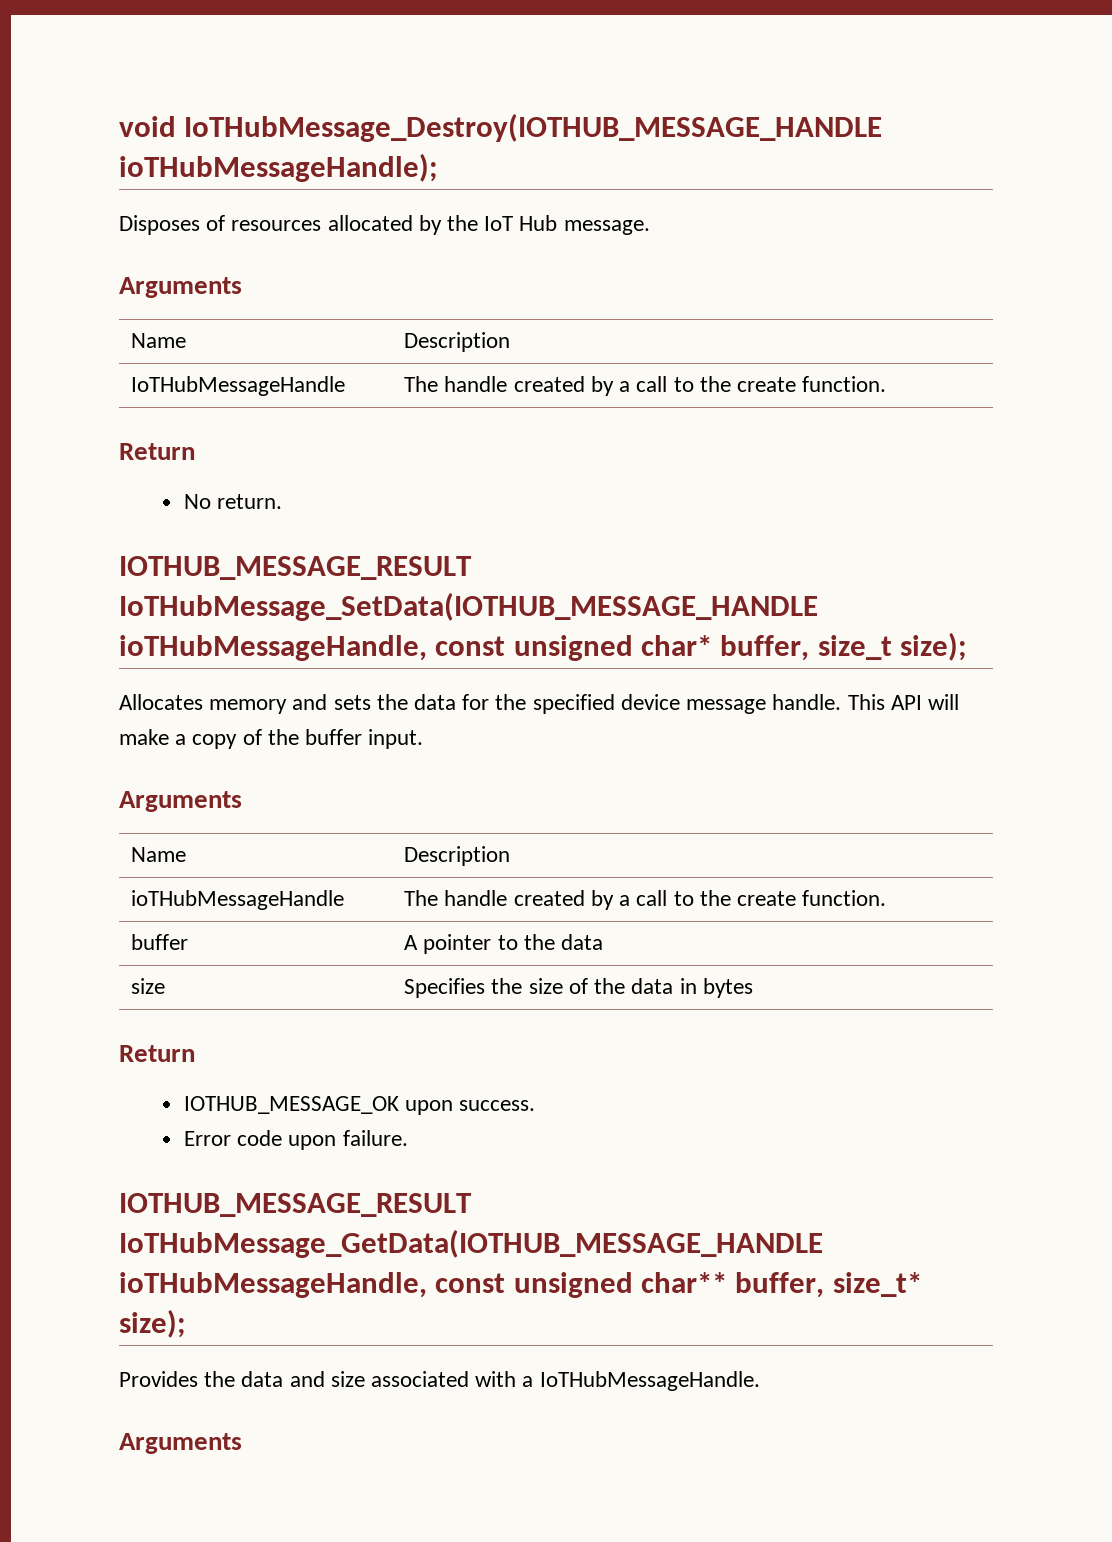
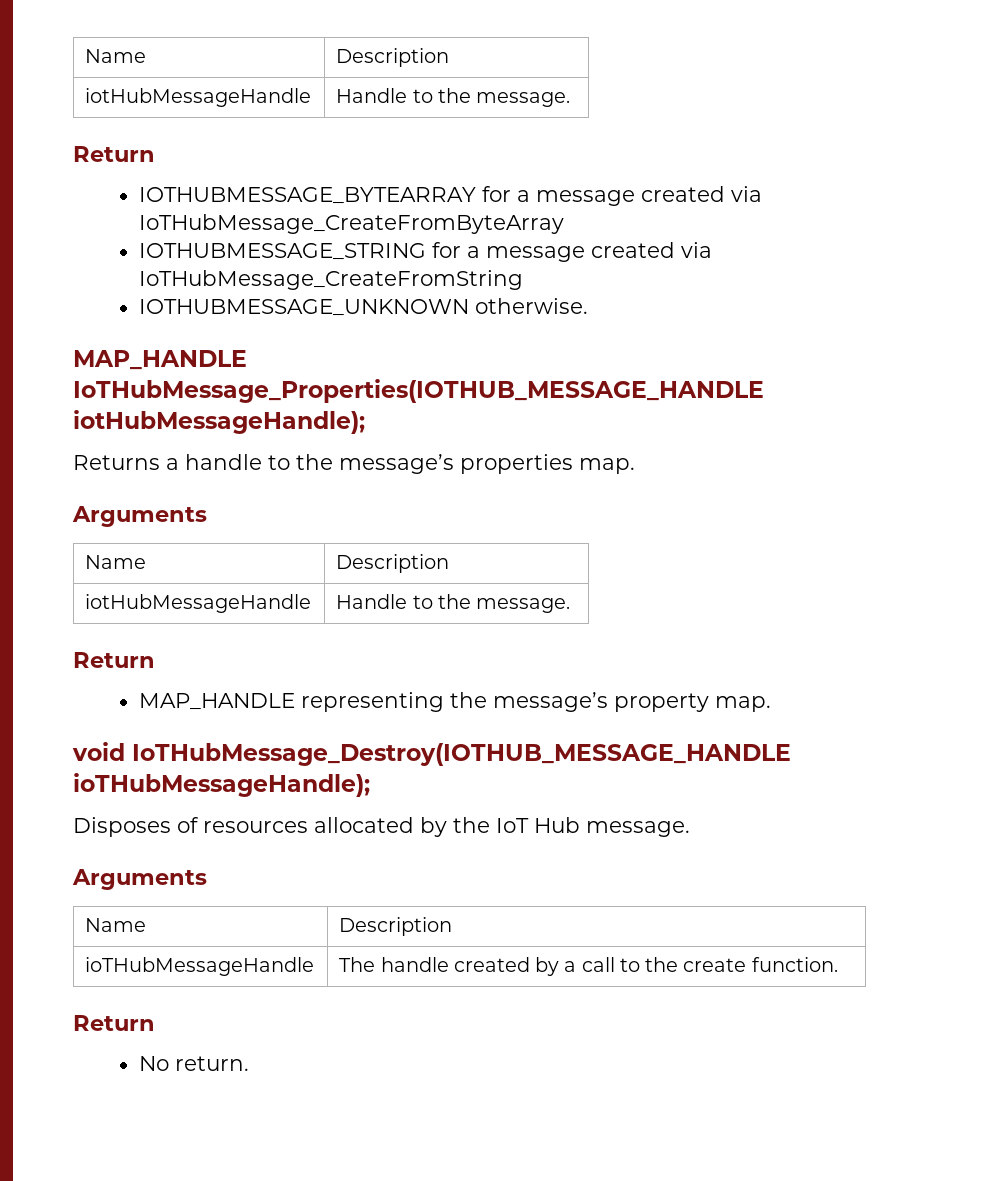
(119, 126) none -> [85,49,147,63] [336,48,450,67] [85,88,312,107] [336,88,571,107] [73,146,155,162] [139,186,763,206] [139,214,565,234] [139,242,713,262] [139,270,524,290] [139,298,589,316] [73,350,247,370] [73,379,764,403] [73,410,365,434] [73,454,635,474] [72,506,207,527] [85,555,147,569] [336,554,450,573] [85,594,312,613] [336,594,571,613] [73,652,155,668] [139,692,772,712] Name | Description // iotHubMessageHandle | Handle to the message. // Return // IOTHUBMESSAGE_BYTEARRAY for a message created via IoTHubMessage_CreateFromByteArray // IOTHUBMESSAGE_STRING for a message created via IoTHubMessage_CreateFromString // IOTHUBMESSAGE_UNKNOWN otherwise. // MAP_HANDLE IoTHubMessage_Properties(IOTHUB_MESSAGE_HANDLE iotHubMessageHandle); // Returns a handle to the message’s properties map. // Arguments // Name | Description // iotHubMessageHandle | Handle to the message. // Return // MAP_HANDLE representing the message’s property map. //
[131,376,346,396] IoTHubMessageHandle -> [85,957,315,976] ioTHubMessageHandle
[119,556,472,580] [119,592,818,621] [119,632,968,661] [119,694,959,714] [119,729,424,749] [119,791,242,812] [131,847,187,862] [404,846,511,866] [131,890,345,910] [404,890,887,910] [131,934,189,950] [404,934,604,954] [131,978,166,994] [404,978,753,998] [119,1045,195,1062] [183,1096,536,1115] [183,1130,408,1150] [119,1193,472,1217] [119,1229,823,1258] [119,1272,922,1298] [119,1309,186,1338] [119,1371,760,1391] [119,1433,242,1454] // IOTHUB_MESSAGE_RESULT IoTHubMessage_SetData(IOTHUB_MESSAGE_HANDLE ioTHubMessageHandle, const unsigned char* buffer, size_t size); // Allocates memory and sets the data for the specified device message handle. This API will make a copy of the buffer input. // Arguments // Name | Description // ioTHubMessageHandle | The handle created by a call to the create function. // buffer | A pointer to the data // size | Specifies the size of the data in bytes // Return // IOTHUB_MESSAGE_OK upon success. // Error code upon failure. // IOTHUB_MESSAGE_RESULT IoTHubMessage_GetData(IOTHUB_MESSAGE_HANDLE ioTHubMessageHandle, const unsigned char** buffer, size_t* size); // Provides the data and size associated with a IoTHubMessageHandle. // Arguments -> (250, 1063) none

